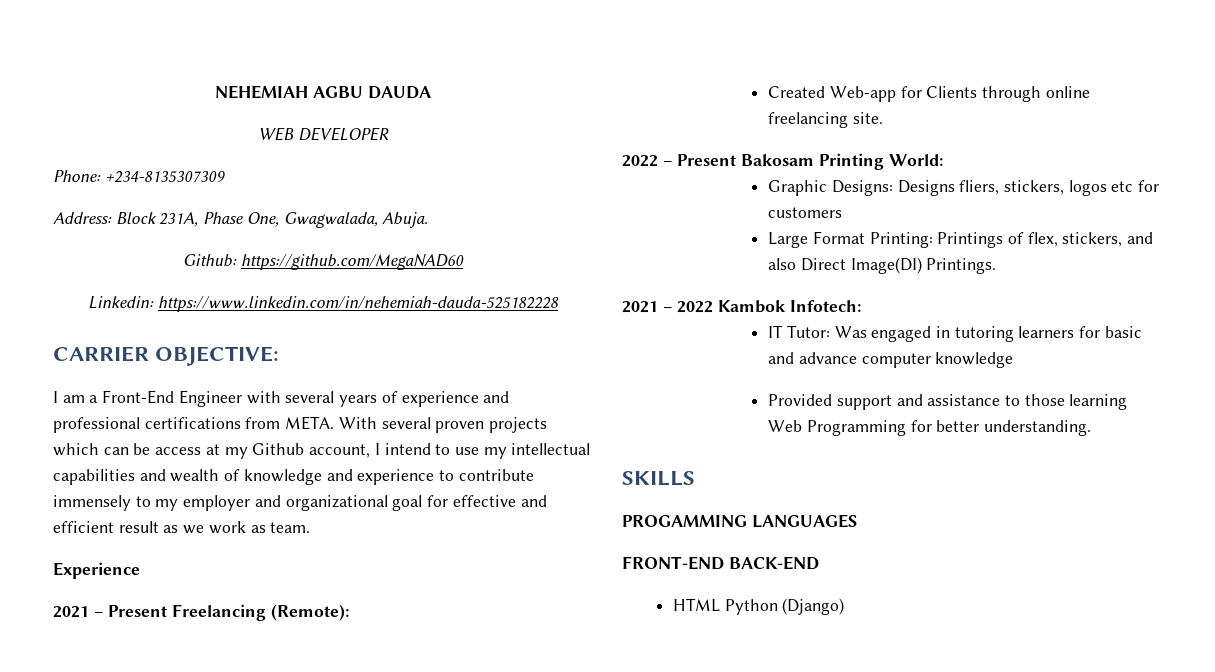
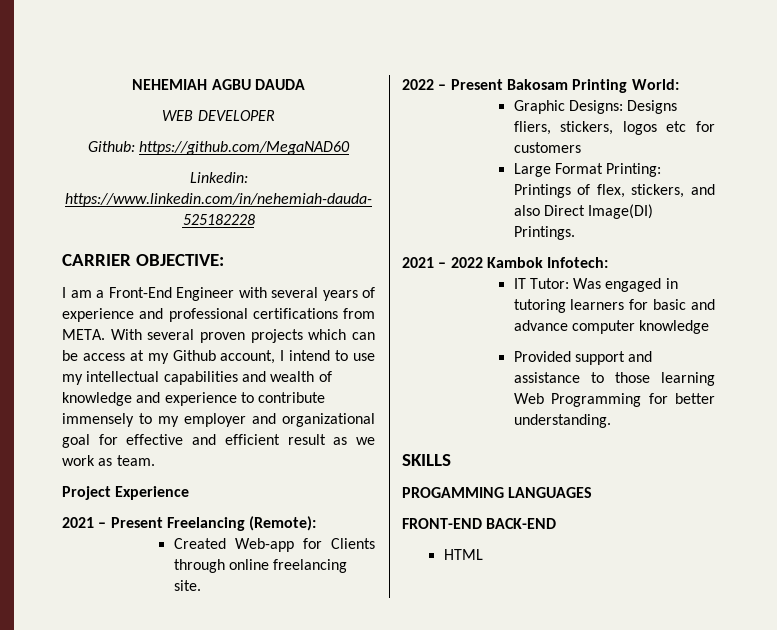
[53,170,225,183] [53,212,429,228] // Phone: +234-8135307309 // Address: Block 231A, Phase One, Gwagwalada, Abuja. -> (275, 115) none
(311, 527) none -> [62,486,111,500] Project
[724,598,845,615] Python (Django) -> (483, 554) none

